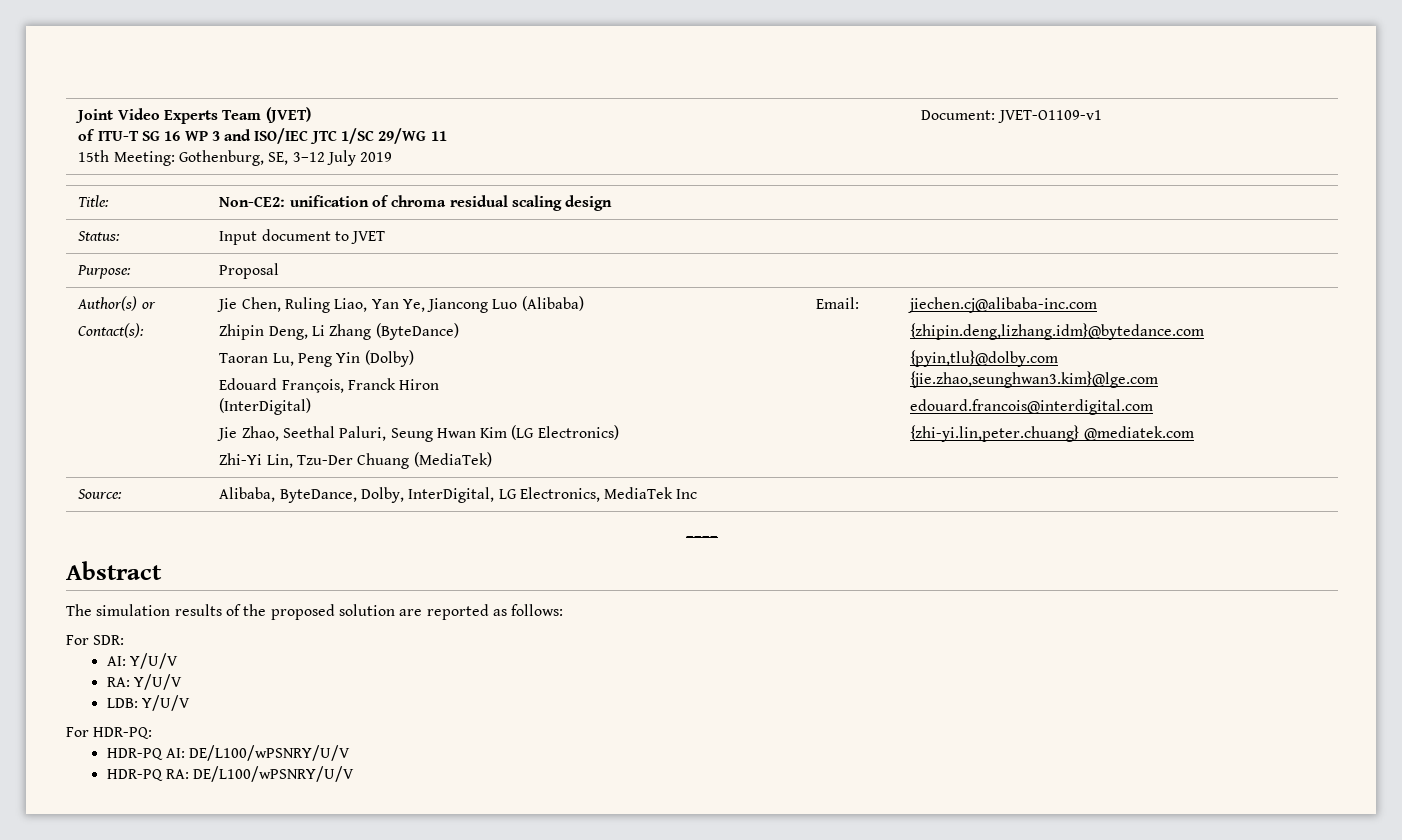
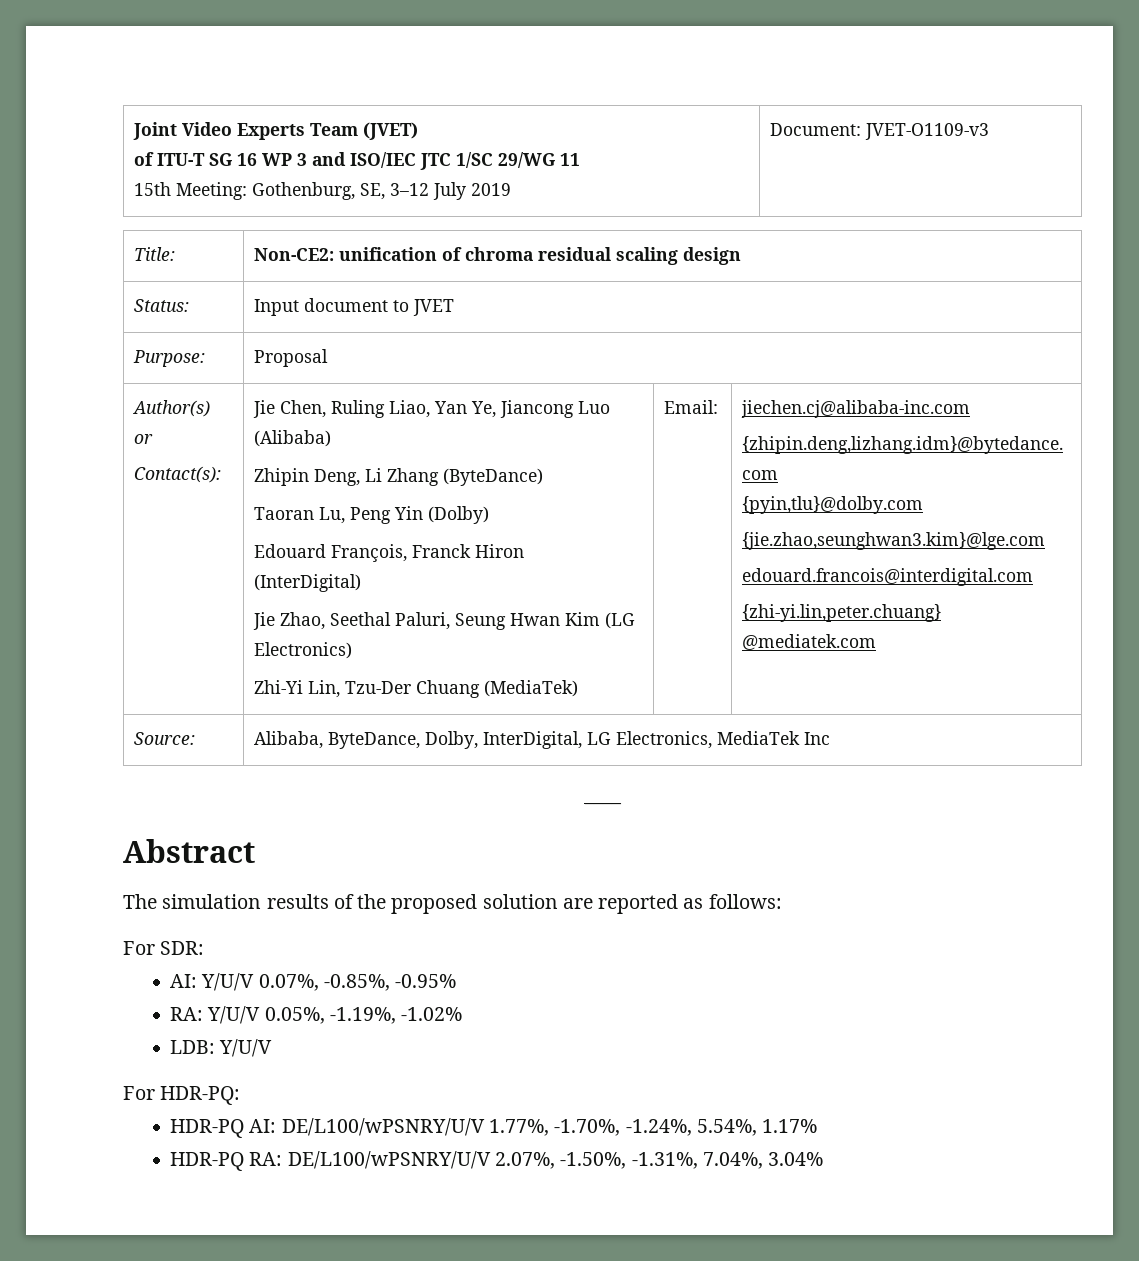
[997,110,1102,123] JVET-O1109-v1 -> [865,123,990,140] JVET-O1109-v3
(178, 661) none -> [258,974,457,991] 0.07%, -0.85%, -0.95%
(182, 682) none -> [264,1007,463,1024] 0.05%, -1.19%, -1.02%
[106,766,355,782] // HDR-PQ RA: DE/L100/wPSNRY/U/V -> [489,1119,818,1136] [170,1151,824,1171] 1.77%, -1.70%, -1.24%, 5.54%, 1.17% // HDR-PQ RA: DE/L100/wPSNRY/U/V 2.07%, -1.50%, -1.31%, 7.04%, 3.04%

